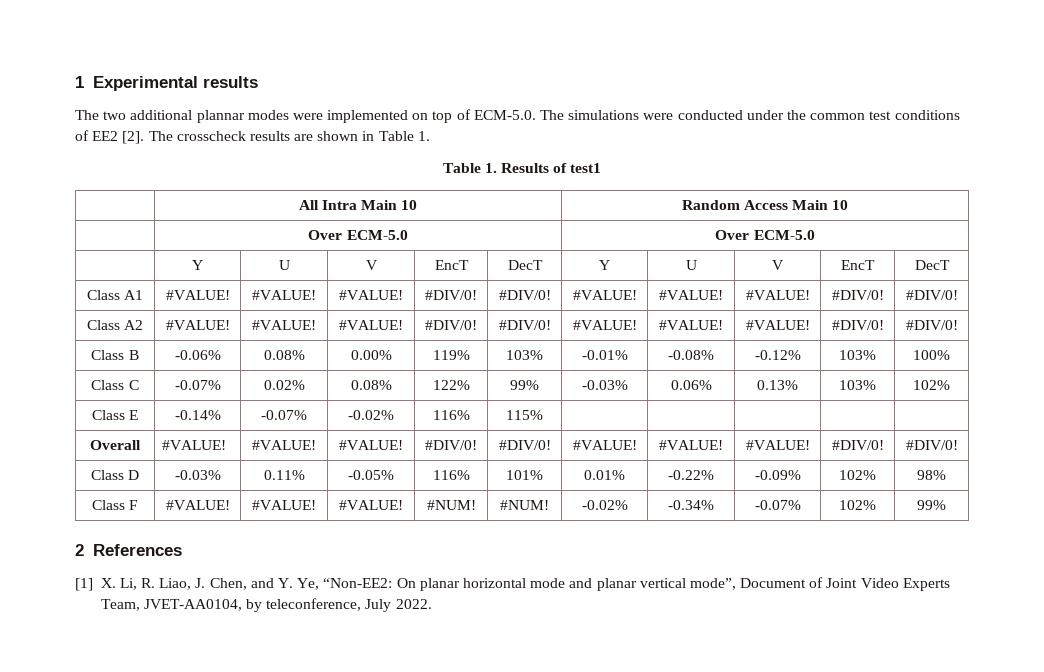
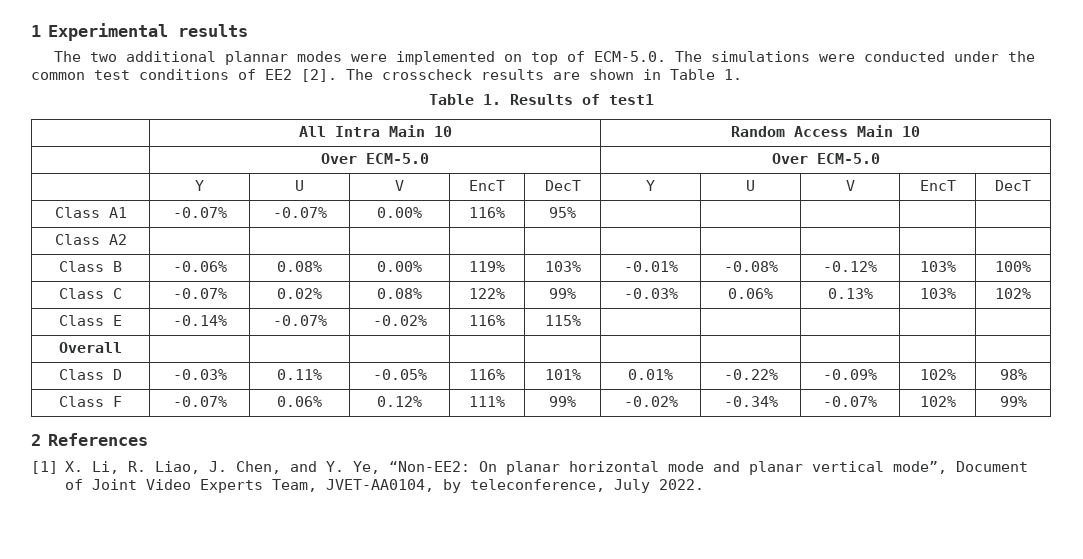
[165,290,230,300] [252,290,316,300] [339,290,403,300] [425,290,477,300] [498,290,551,300] [572,290,637,300] [659,290,723,300] [745,290,810,300] [831,290,884,300] [905,290,958,300] [86,320,144,330] [165,320,230,330] [252,320,316,330] [339,320,403,330] [425,320,477,330] [498,320,551,330] [572,320,637,330] [659,320,723,330] [745,320,810,330] [831,320,884,330] [905,320,958,330] #VALUE! | #VALUE! | #VALUE! | #DIV/0! | #DIV/0! | #VALUE! | #VALUE! | #VALUE! | #DIV/0! | #DIV/0! // Class A2 | #VALUE! | #VALUE! | #VALUE! | #DIV/0! | #DIV/0! | #VALUE! | #VALUE! | #VALUE! | #DIV/0! | #DIV/0! -> [172,207,227,218] [272,207,327,218] [377,207,422,218] [469,207,505,218] [549,207,576,218] [54,234,127,245] -0.07% | -0.07% | 0.00% | 116% | 95% | | | | | // Class A2 | | | | | | | | | |
[161,440,226,450] [252,440,316,450] [339,440,403,450] [425,440,477,450] [498,440,551,450] [572,440,637,450] [659,440,723,450] [745,440,810,450] [831,440,884,450] [905,440,958,450] #VALUE! | #VALUE! | #VALUE! | #DIV/0! | #DIV/0! | #VALUE! | #VALUE! | #VALUE! | #DIV/0! | #DIV/0! -> (122, 347) | | | | | | | | |
[165,500,230,510] [252,500,316,510] [339,500,403,510] [426,500,476,510] [500,500,549,510] #VALUE! | #VALUE! | #VALUE! | #NUM! | #NUM! -> [172,396,227,407] [277,396,322,407] [377,396,422,407] [469,396,505,407] [549,396,576,407] -0.07% | 0.06% | 0.12% | 111% | 99%

